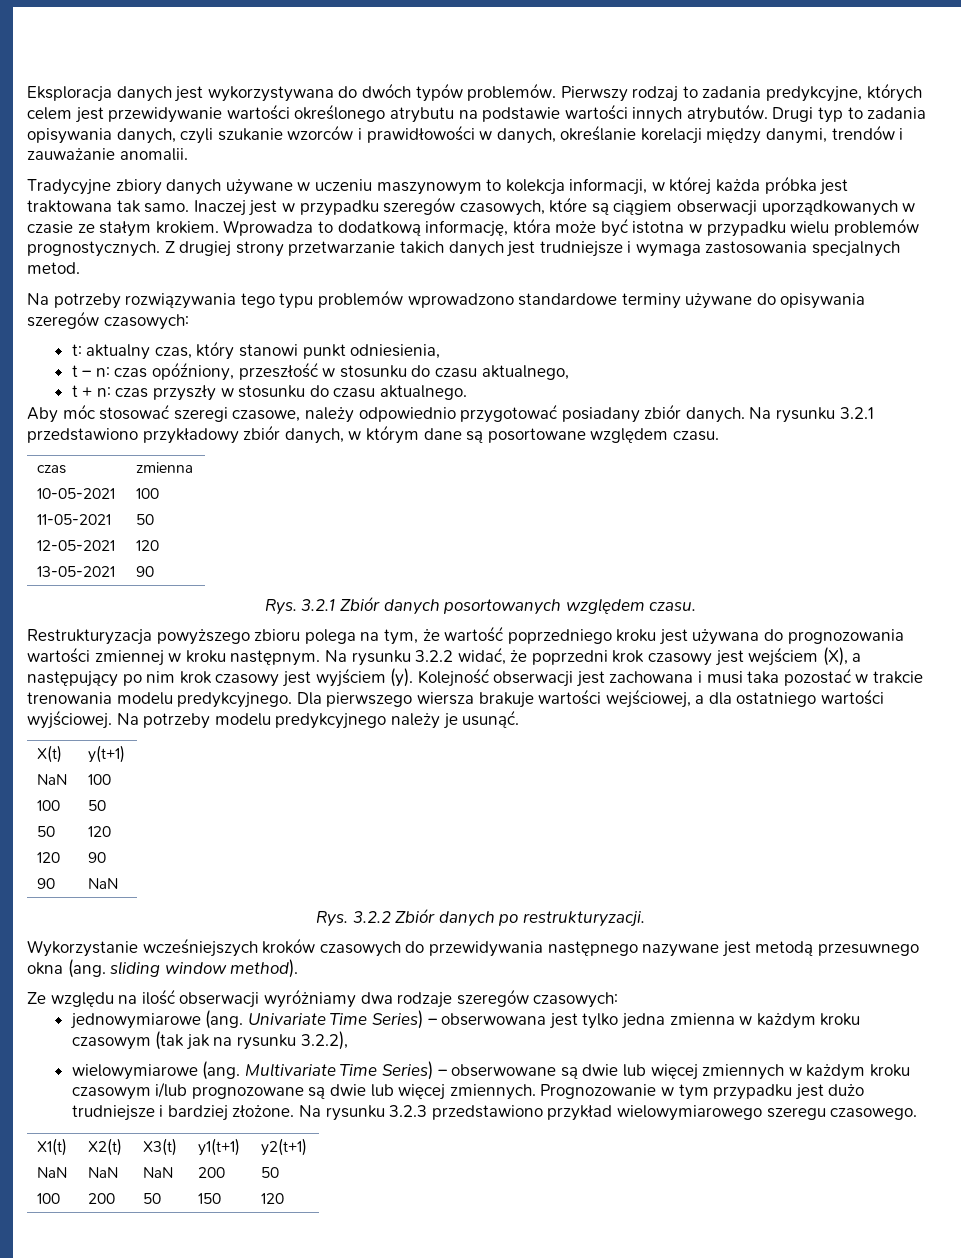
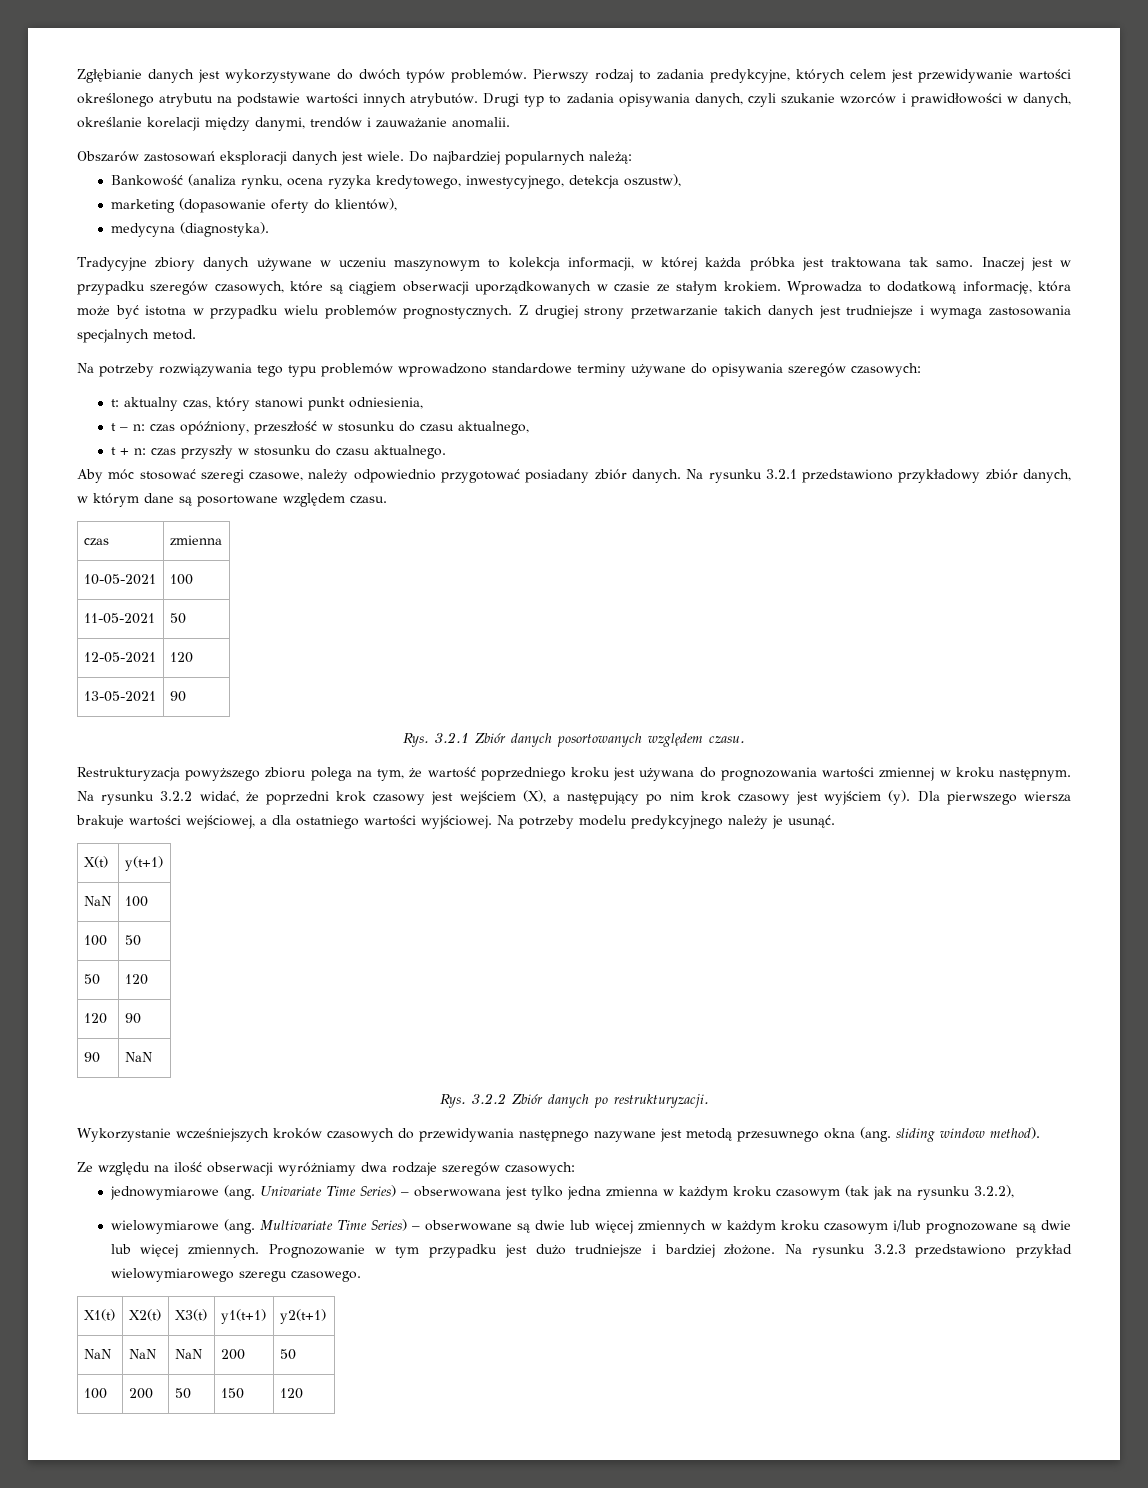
[27,86,334,102] Eksploracja danych jest wykorzystywana -> [77,69,332,83] Zgłębianie danych jest wykorzystywane
(188, 154) none -> [77,151,632,165] [110,174,681,189] [110,198,397,213] [110,222,269,237] // Obszarów zastosowań eksploracji danych jest wiele. Do najbardziej popularnych należą: // Bankowość (analiza rynku, ocena ryzyka kredytowego, inwestycyjnego, detekcja oszustw), // marketing (dopasowanie oferty do klientów), // medycyna (diagnostyka).
[417,668,924,687] [27,692,293,708] Kolejność obserwacji jest zachowana i musi taka pozostać w trakcie trenowania modelu predykcyjnego. -> (911, 797) none

